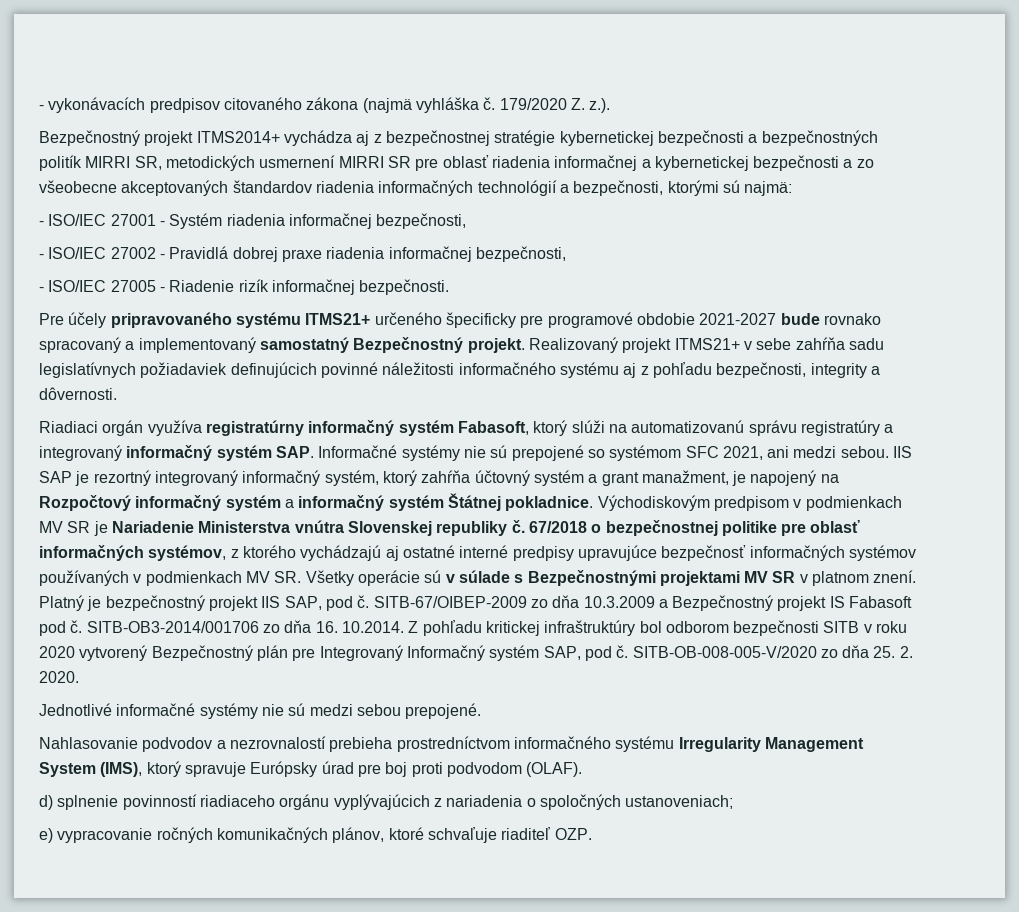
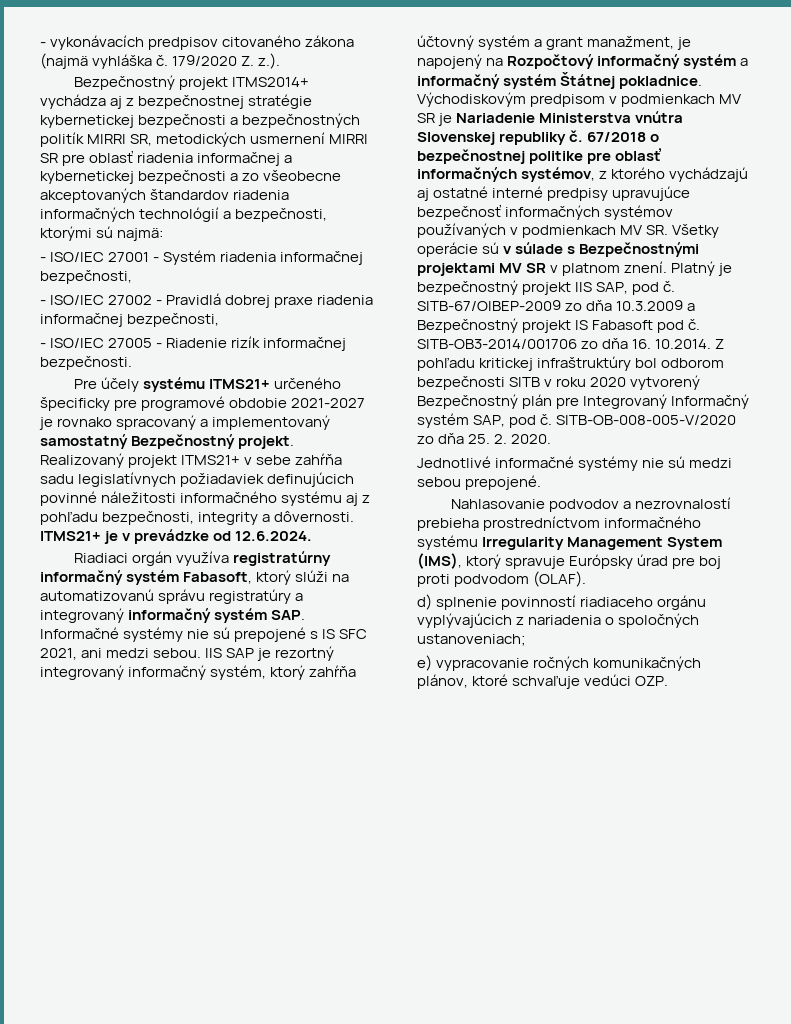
[110,312,232,328] pripravovaného -> (139, 384) none
[780,313,820,325] bude -> [39,417,53,430] je
(117, 393) none -> [40,529,313,544] ITMS21+ je v prevádzke od 12.6.2024.
[587,445,682,461] so systémom -> [310,629,336,639] s IS
[501,827,551,840] riaditeľ -> [584,674,632,686] vedúci

